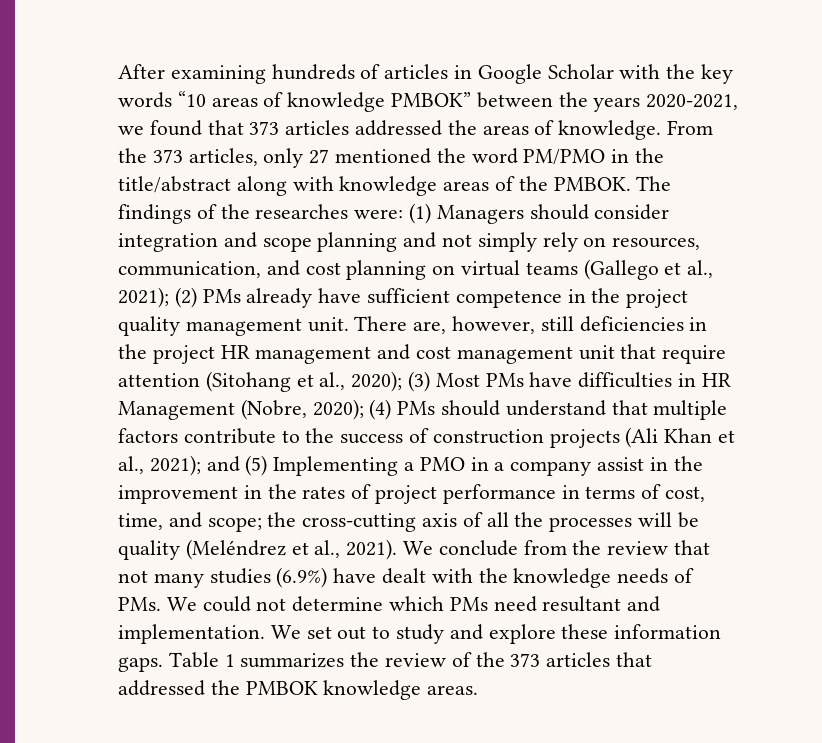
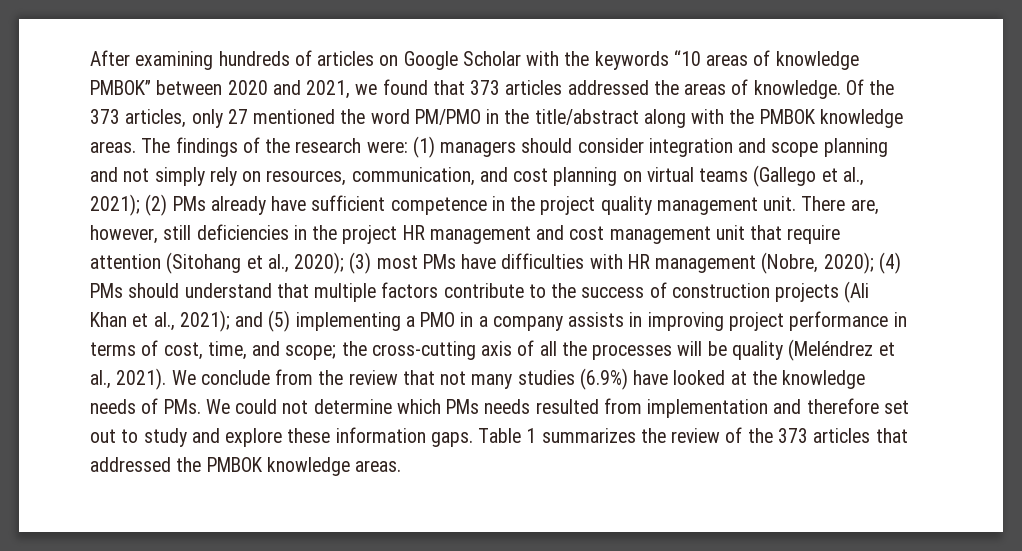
[454,65,473,79] in -> [379,55,399,66] on
[701,64,734,84] [118,92,172,108] key words -> [594,51,669,70] keywords
[558,92,739,112] the years 2020-2021, -> [227,80,351,99] 2020 and 2021,
[667,120,714,135] From -> [845,79,864,95] Of
[339,176,631,196] knowledge areas of the PMBOK. -> [729,109,903,128] [90,141,136,153] the PMBOK knowledge areas.
[255,204,349,219] researches -> [295,138,362,153] research
[436,205,524,224] Managers -> [440,141,517,157] managers
[435,373,480,387] Most -> [376,255,418,269] most
[678,373,731,387] [118,401,235,420] in HR Management -> [589,254,757,273] with HR management
[273,456,399,476] Implementing -> [295,312,401,331] implementing
[597,456,703,471] [118,484,372,504] assist in the improvement in the rates of -> [568,312,724,331] assists in improving
[382,568,473,584] dealt with -> [673,370,747,385] looked at
[493,596,661,612] [118,624,301,644] need resultant and implementation. We -> [484,398,879,418] needs resulted from implementation and therefore

